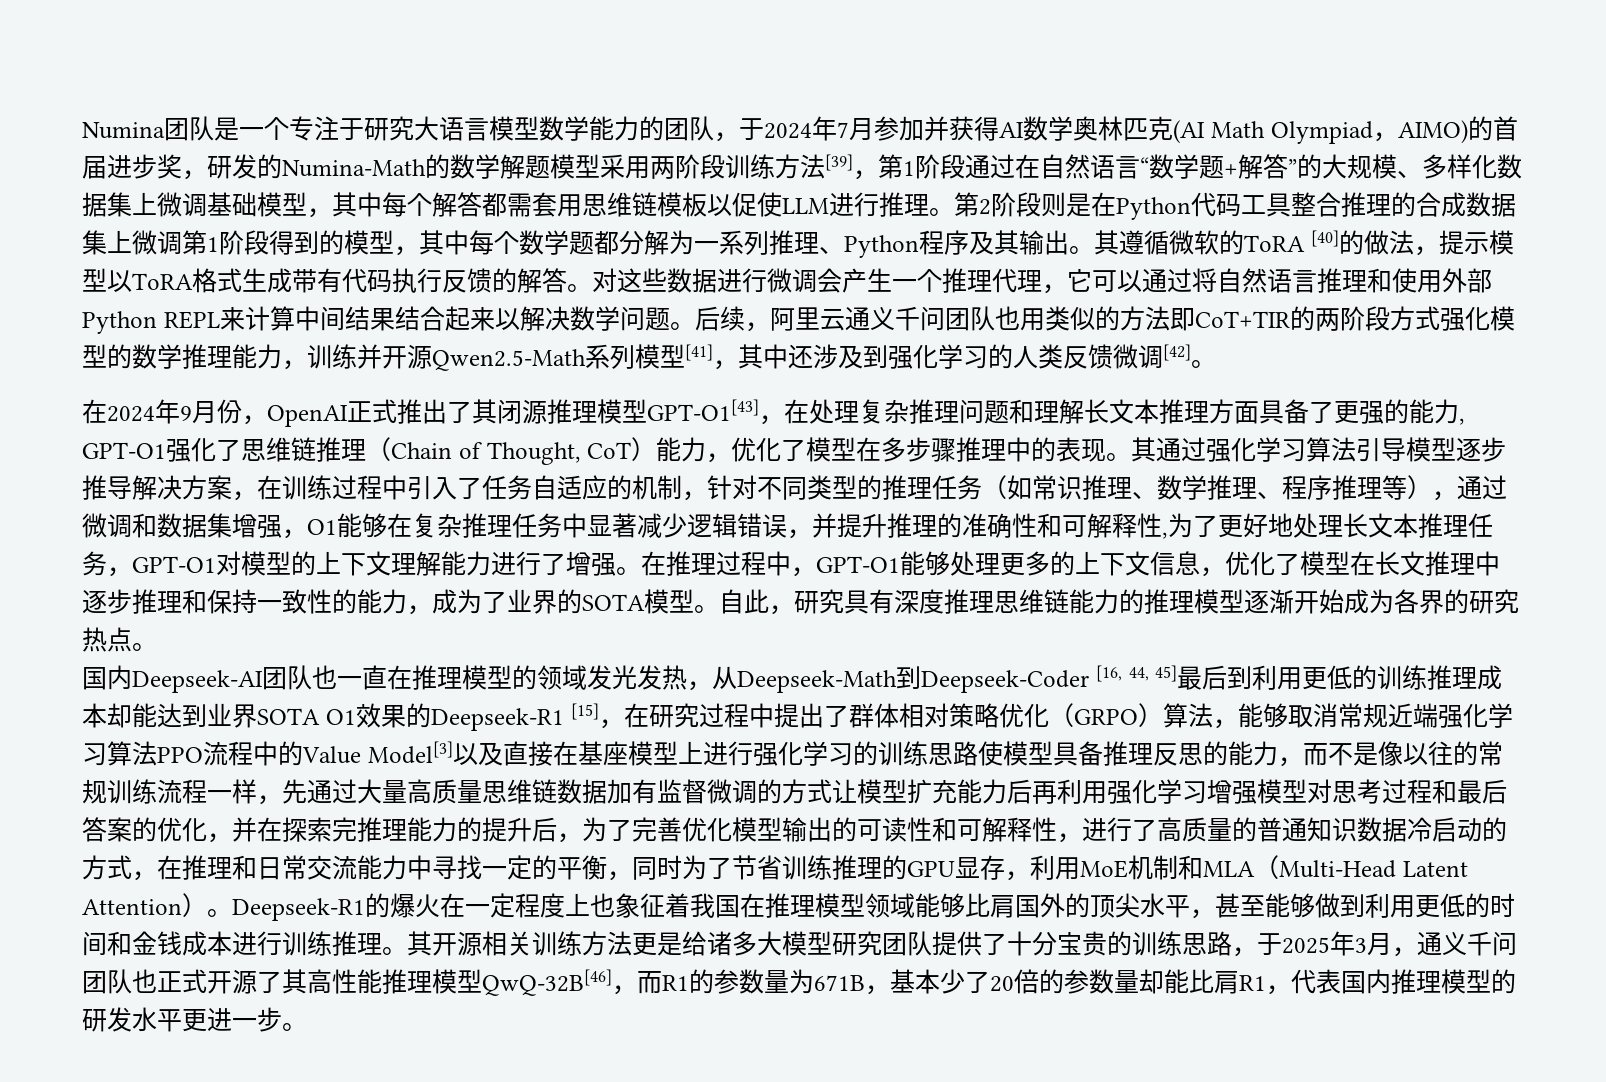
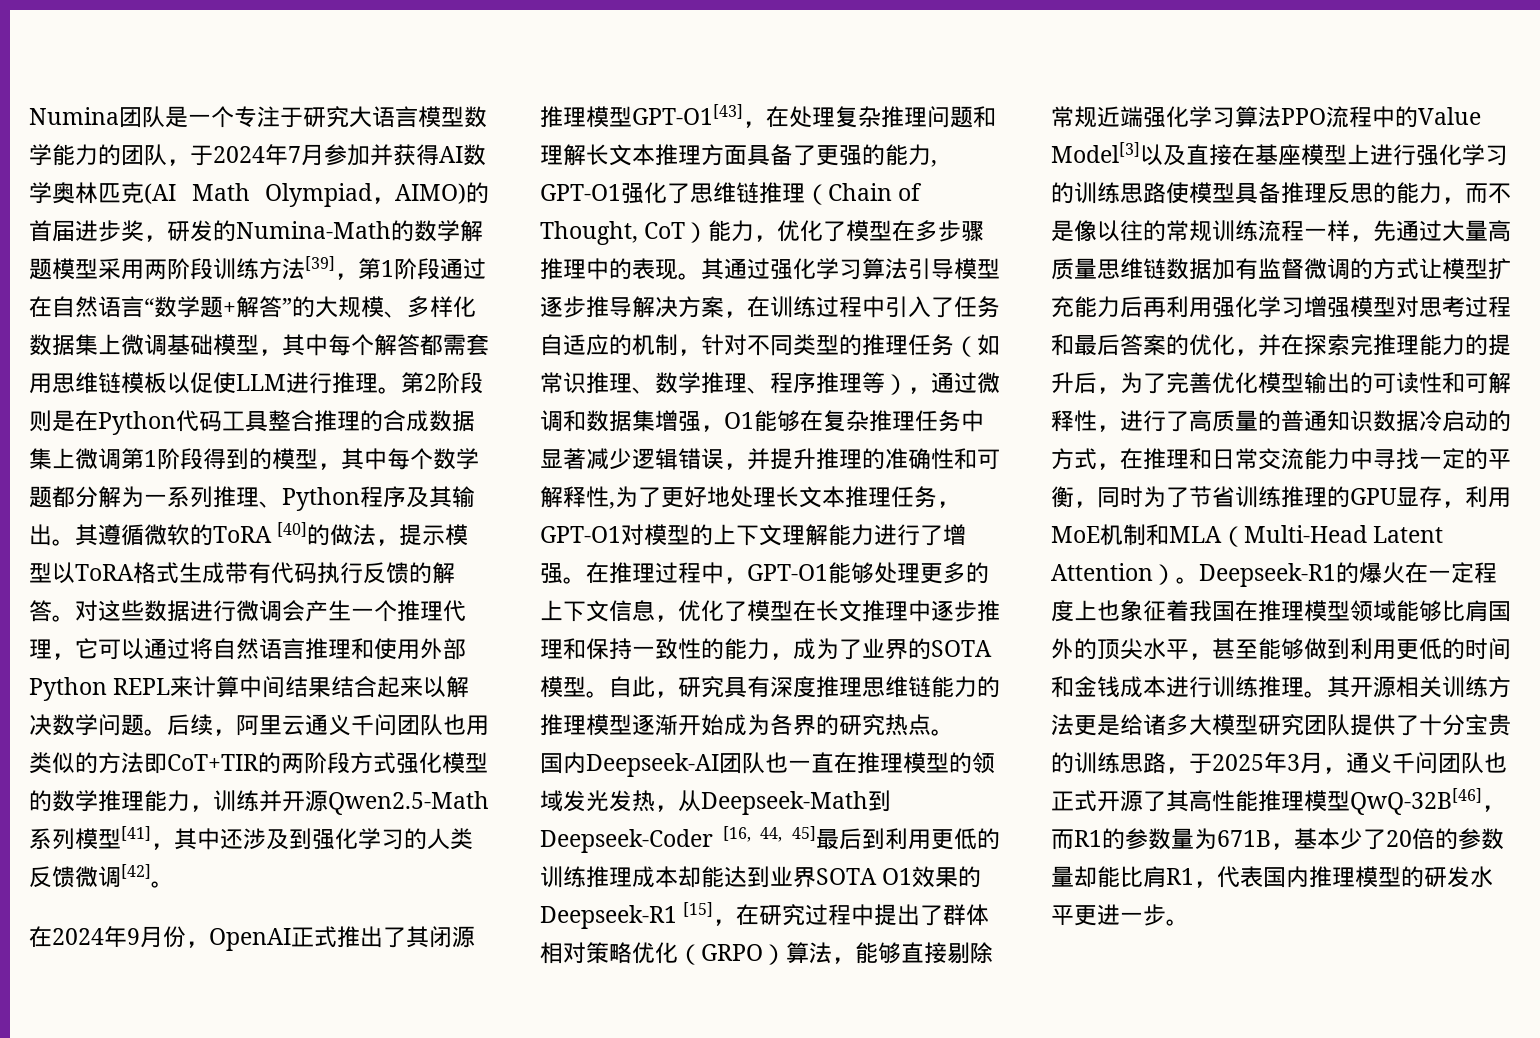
[1287,703,1338,728] 取消 -> [901,942,993,964] 直接剔除

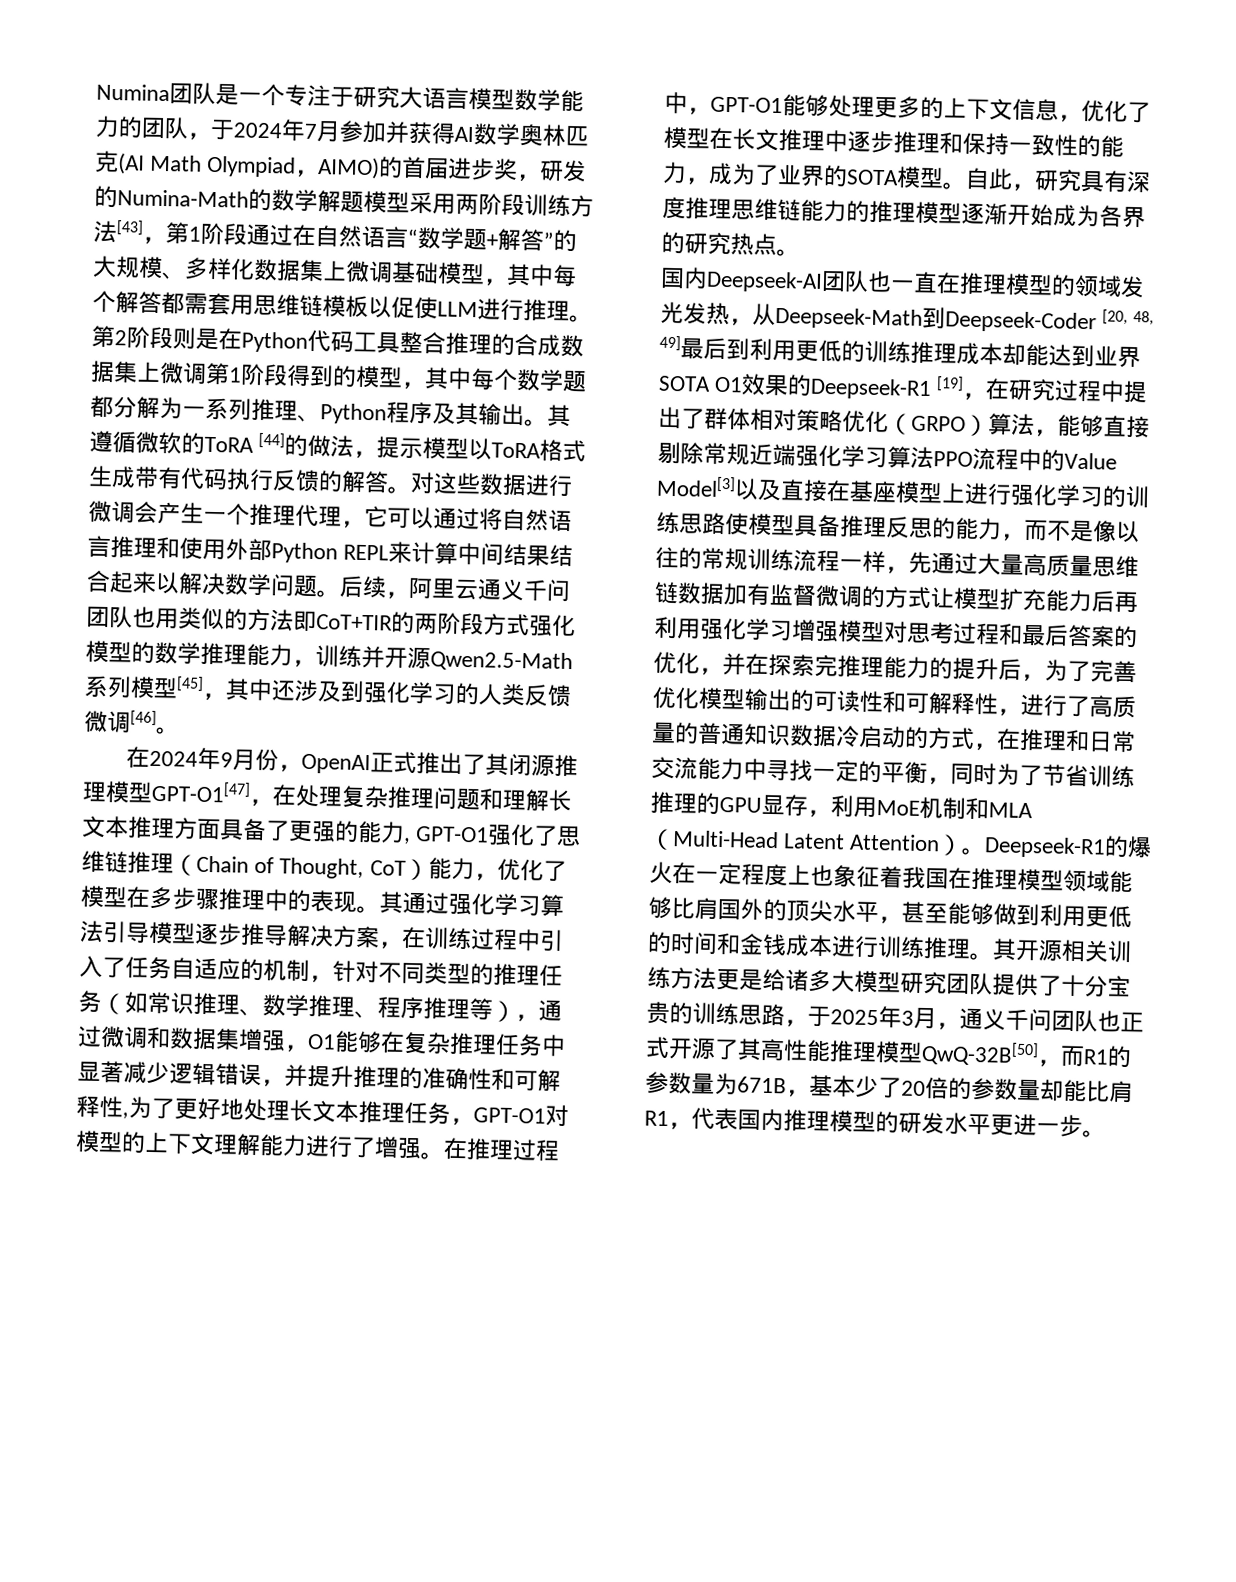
[305,256,335,271] [39] -> [116,220,144,236] [43]
[277,522,308,537] [40] -> [258,432,286,449] [44]
[121,826,151,841] [41] -> [176,676,204,692] [45]
[121,864,151,879] [42] -> [130,710,157,726] [46]
[632,104,743,125] GPT-O1[43] -> [151,780,251,803] GPT-O1[47]
[722,826,816,842] [16, 44, 45] -> [1102,309,1155,326] [659,335,681,352] [20, 48, 49]
[683,902,714,917] [15] -> [936,376,965,392] [19]
[1350,788,1482,815] QwQ-32B[46] -> [921,1040,1039,1067] QwQ-32B[50]

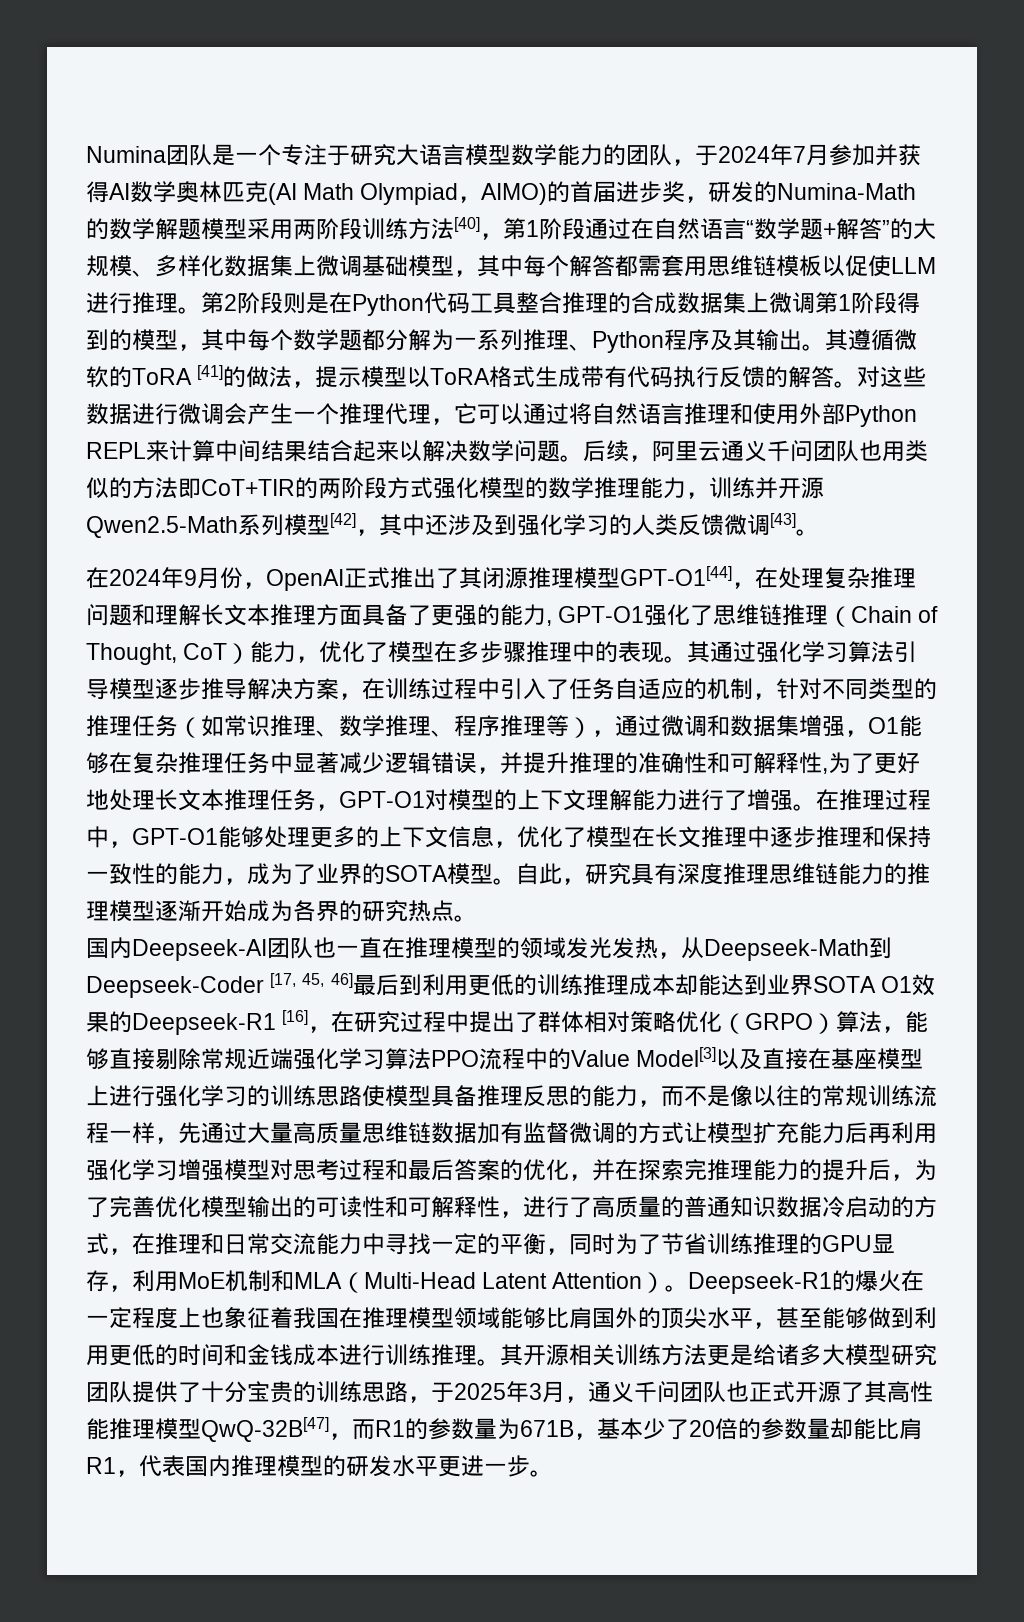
[116,220,144,236] [43] -> [454,217,480,232] [40]
[258,432,286,449] [44] -> [197,365,224,380] [41]
[176,676,204,692] [45] -> [330,513,356,528] [42]
[130,710,157,726] [46] -> [770,513,796,528] [43]
[151,780,251,803] GPT-O1[47] -> [620,566,732,586] GPT-O1[44]
[1102,309,1155,326] [659,335,681,352] [20, 48, 49] -> [270,973,353,988] [17, 45, 46]
[936,376,965,392] [19] -> [282,1010,309,1025] [16]
[921,1040,1039,1067] QwQ-32B[50] -> [201,1417,329,1442] QwQ-32B[47]

